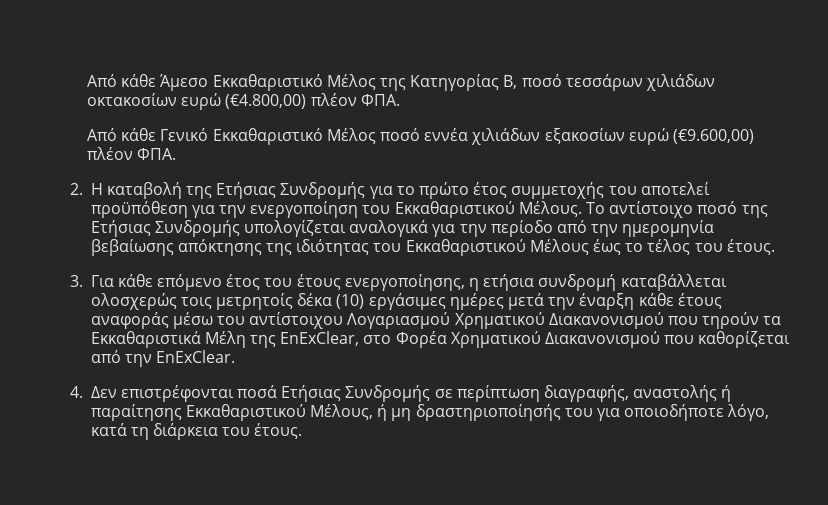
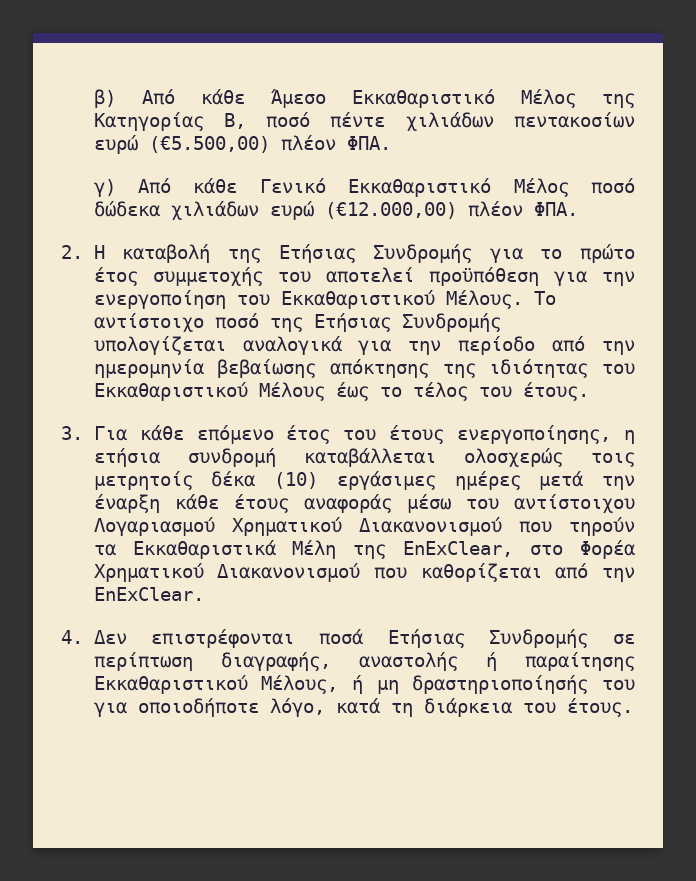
(87, 80) none -> [93,89,116,108] β)
[565,74,715,91] [87,93,400,110] τεσσάρων χιλιάδων οκτακοσίων ευρώ (€4.800,00) πλέον ΦΠΑ. // -> [330,112,635,131] [93,135,391,154] [93,179,116,197] πέντε χιλιάδων πεντακοσίων ευρώ (€5.500,00) πλέον ΦΠΑ. // γ)
[424,128,754,145] εννέα χιλιάδων εξακοσίων ευρώ (€9.600,00) -> [93,201,457,220] δώδεκα χιλιάδων ευρώ (€12.000,00)

